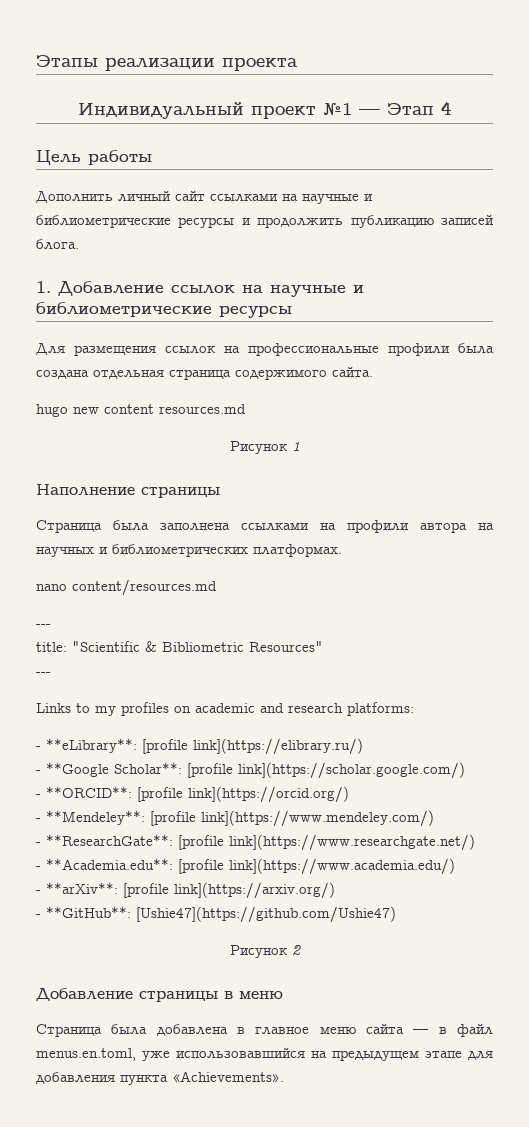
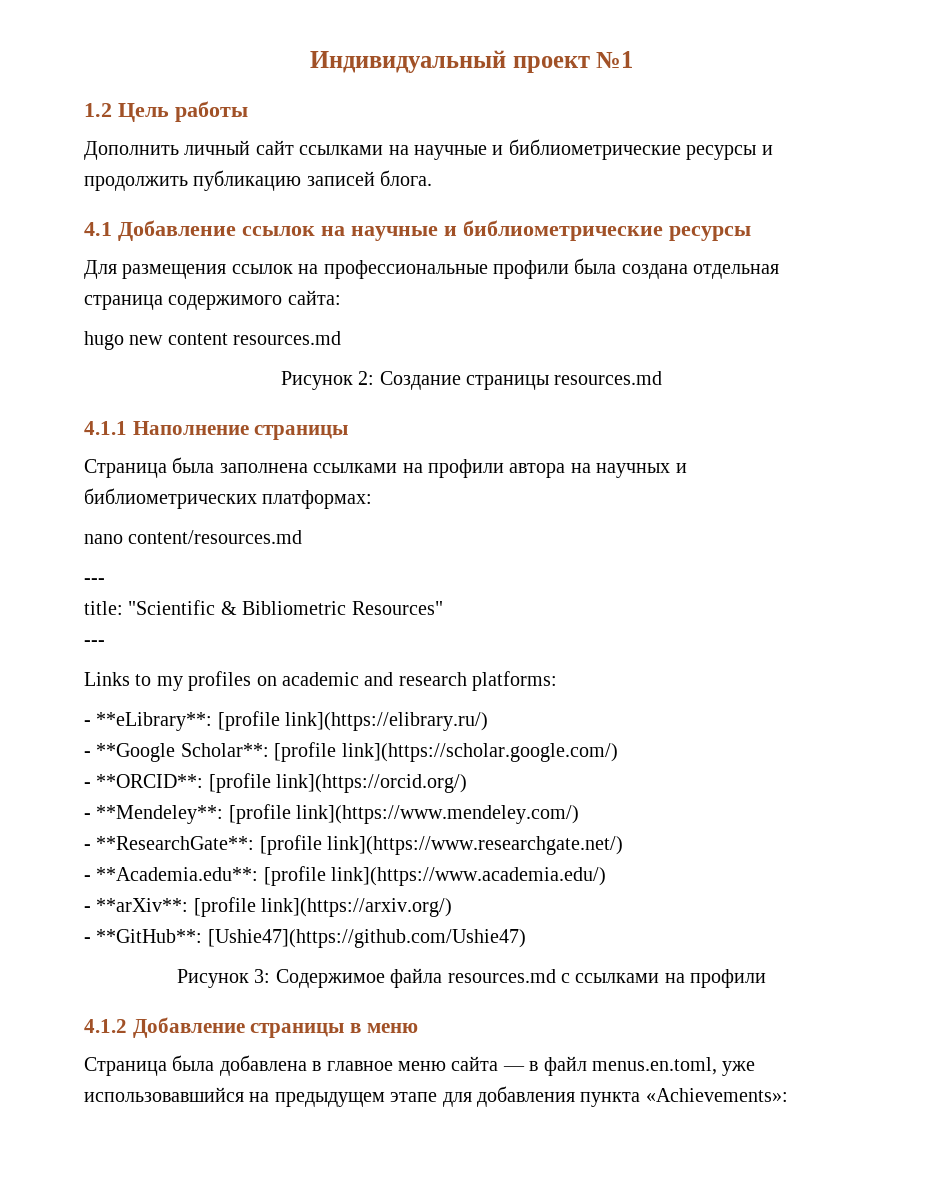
[36,55,298,71] Этапы реализации проекта // -> (309, 61) none
[359,101,451,115] — Этап 4 // -> [84,103,112,117] // 1.2
[36,281,51,293] 1. -> [84,222,112,236] 4.1
[332,367,373,377] сайта. -> [287,290,341,305] сайта:
[291,441,300,451] 1 // -> [358,371,663,390] [84,421,127,435] 2: Создание страницы resources.md // 4.1.1
[253,544,342,557] платформах. -> [262,490,373,509] платформах:
[291,945,301,955] 2 // -> [254,968,767,988] [84,1019,127,1033] 3: Содержимое файла resources.md с ссылками на профили // 4.1.2
[172,1071,284,1082] «Achievements». -> [645,1088,788,1102] «Achievements»:

